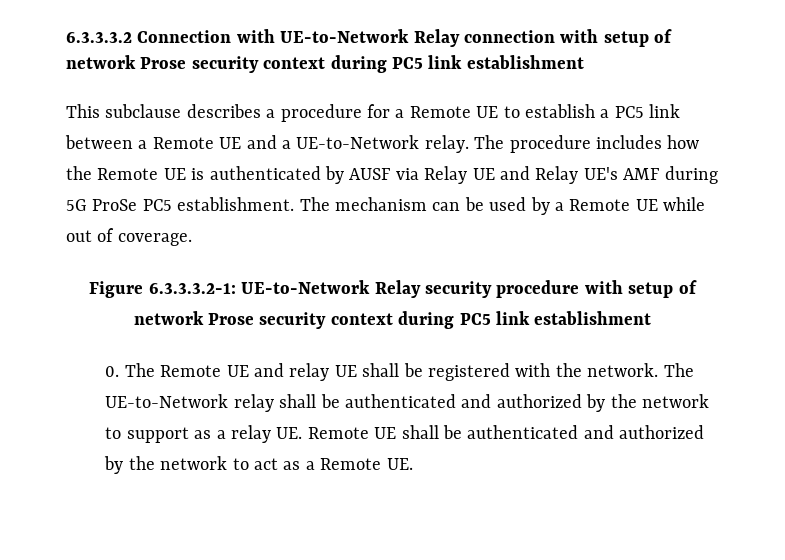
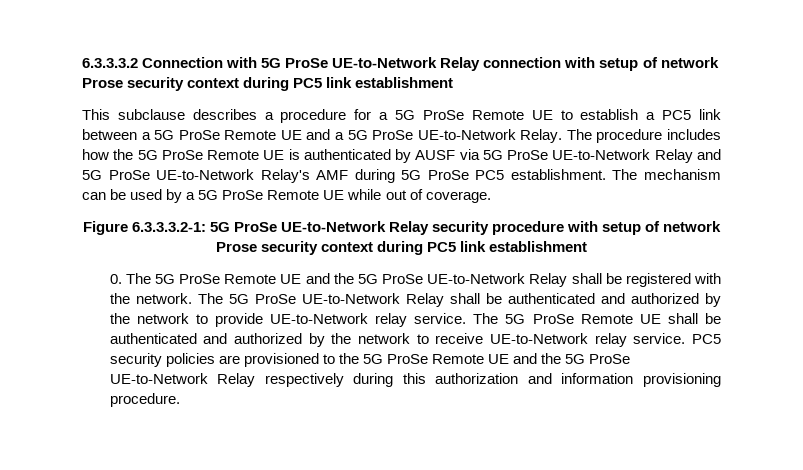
(275, 36) none -> [261,58,329,68] 5G ProSe
(405, 113) none -> [395,110,464,120] 5G ProSe
(148, 144) none -> [154,130,220,140] 5G ProSe
[296,135,469,153] UE-to-Network relay. -> [347,129,563,143] 5G ProSe UE-to-Network Relay.
(92, 173) none -> [137,150,203,160] 5G ProSe
[424,166,618,184] Relay UE and Relay UE's -> [482,149,721,163] [82,169,310,183] 5G ProSe UE-to-Network Relay and 5G ProSe UE-to-Network Relay's
(564, 206) none -> [198,190,264,200] 5G ProSe
(236, 288) none -> [209,222,277,232] 5G ProSe
[160,363,357,381] Remote UE and relay UE -> [154,273,568,287] 5G ProSe Remote UE and the 5G ProSe UE-to-Network Relay
[105,394,709,412] [105,425,303,443] UE-to-Network relay shall be authenticated and authorized by the network to support as a relay UE. -> [228,293,722,307] [109,313,574,327] 5G ProSe UE-to-Network Relay shall be authenticated and authorized by the network to provide UE-to-Network relay service. The 5G ProSe
[253,458,413,470] act as a Remote UE. -> [435,333,721,347] [109,353,631,367] [109,373,722,387] [109,393,180,407] receive UE-to-Network relay service. PC5 security policies are provisioned to the 5G ProSe Remote UE and the 5G ProSe UE-to-Network Relay respectively during this authorization and information provisioning procedure.

